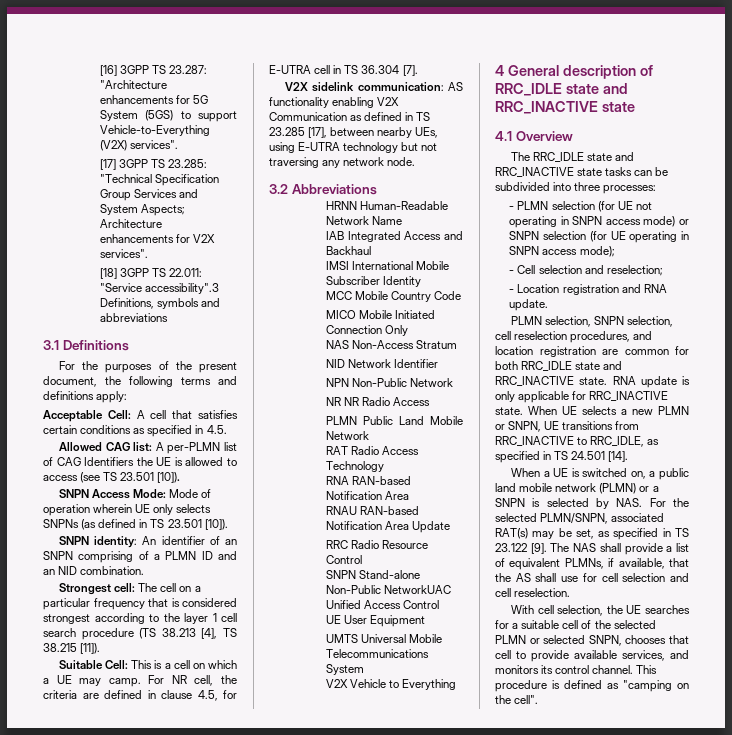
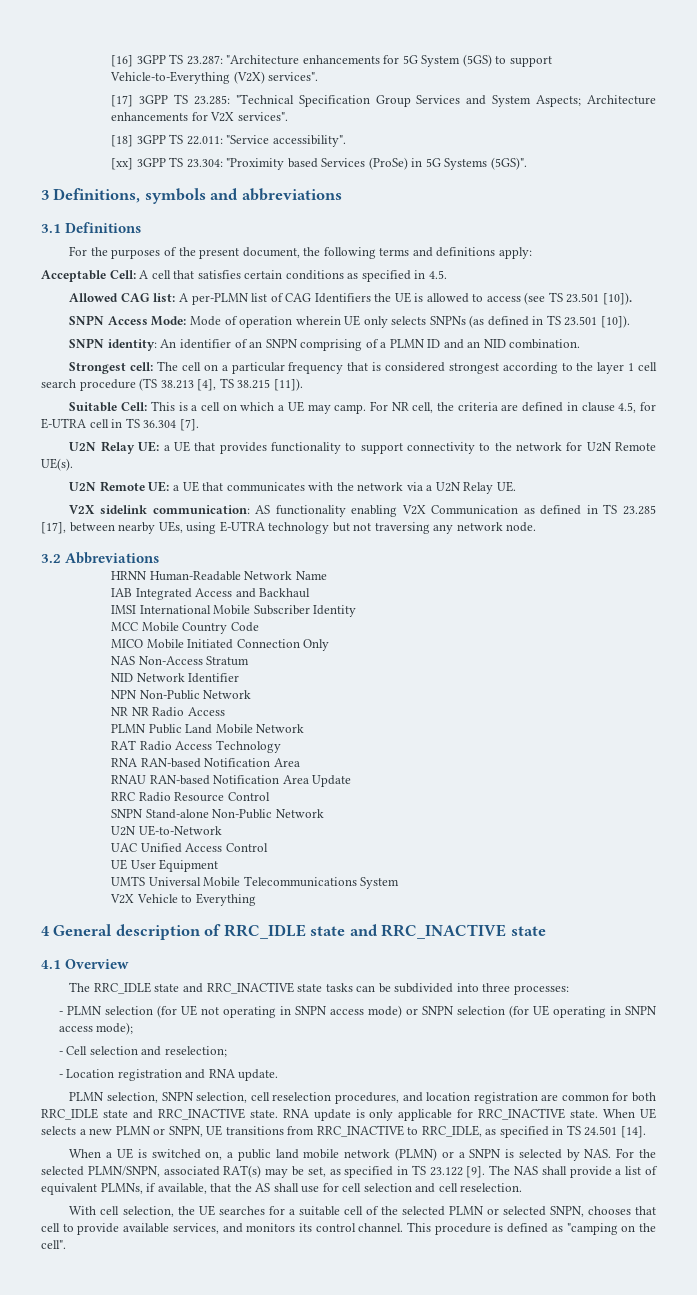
[145,283,220,294] accessibility".3 -> [272,135,346,147] [111,157,527,170] [41,190,49,200] accessibility". // [xx] 3GPP TS 23.304: "Proximity based Services (ProSe) in 5G Systems (5GS)". // 3
(418, 70) none -> [69,441,657,454] [41,458,73,471] [69,481,516,494] // U2N Relay UE: a UE that provides functionality to support connectivity to the network for U2N Remote UE(s). // U2N Remote UE: a UE that communicates with the network via a U2N Relay UE.
[384,585,452,594] NetworkUAC -> [275,809,324,818] [111,825,222,836] [111,843,138,852] Network // U2N UE-to-Network // UAC

